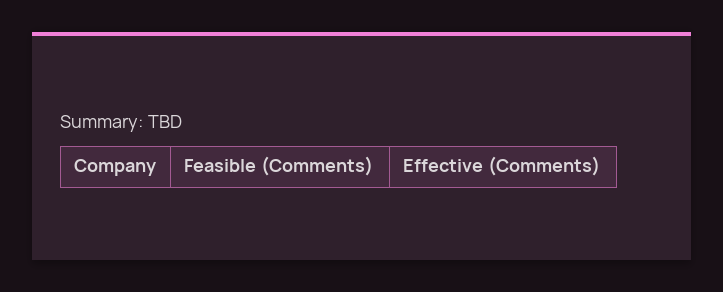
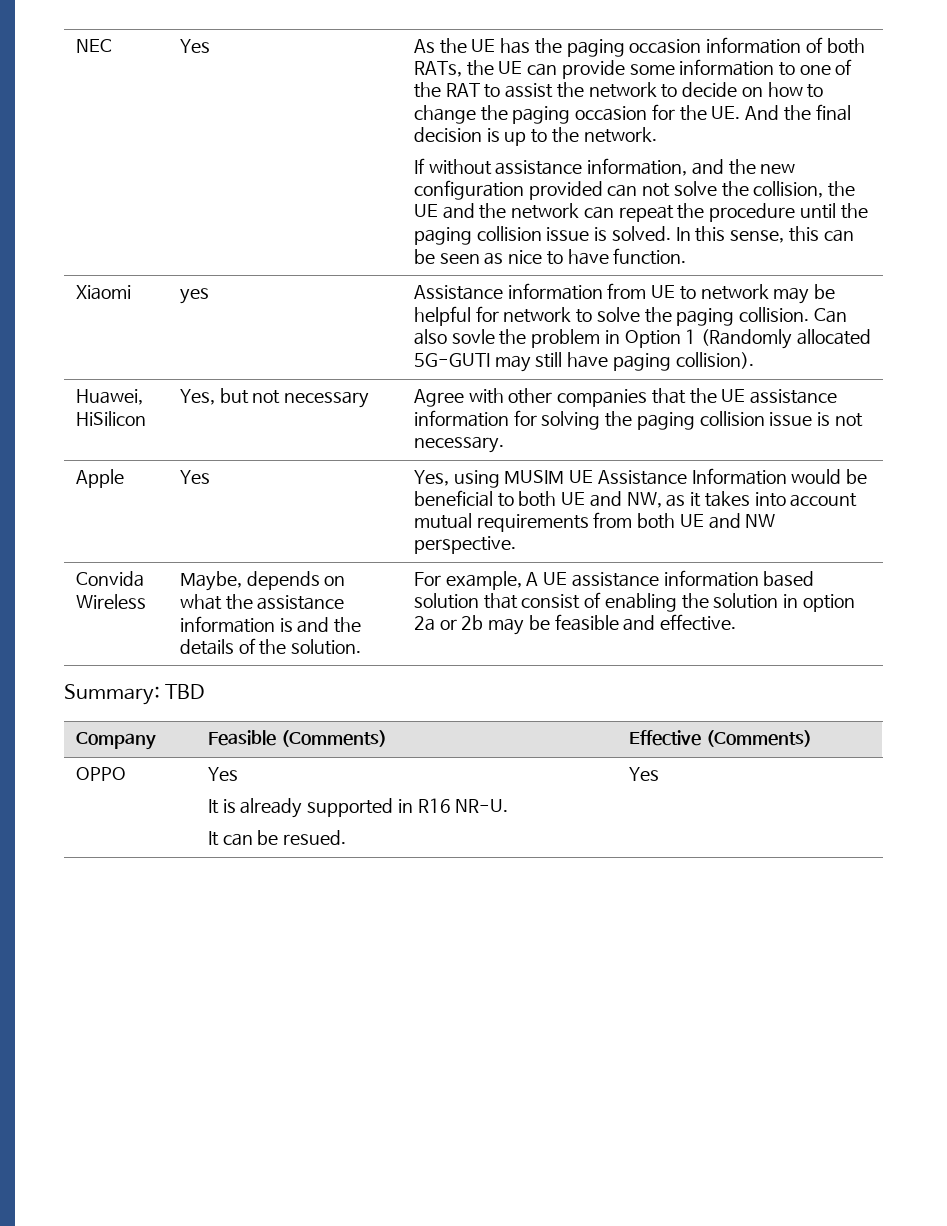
(60, 123) none -> [76,39,113,53] [180,39,211,53] [414,37,865,57] [414,59,853,79] [414,82,824,98] [414,104,851,124] [414,127,657,146] [414,158,796,176] [414,180,856,200] [414,203,868,222] [414,226,854,245] [414,248,687,265] [76,285,132,300] [180,288,210,304] [414,283,836,304] [414,306,847,326] [414,329,871,349] [414,352,754,372] [76,389,144,405] [76,411,147,426] [180,388,370,408] [414,388,838,407] [414,410,863,430] [414,436,505,453] [76,469,125,488] [180,470,211,484] [414,468,868,488] [414,490,858,508] [414,512,776,532] [414,536,517,554] [76,571,145,587] [76,594,147,609] [180,571,346,591] [180,594,345,610] [180,616,362,633] [180,638,362,655] [414,570,815,590] [414,592,855,612] [414,614,737,635] NEC | Yes | As the UE has the paging occasion information of both RATs, the UE can provide some information to one of the RAT to assist the network to decide on how to change the paging occasion for the UE. And the final decision is up to the network. // If without assistance information, and the new configuration provided can not solve the collision, the UE and the network can repeat the procedure until the paging collision issue is solved. In this sense, this can be seen as nice to have function. // Xiaomi | yes | Assistance information from UE to network may be helpful for network to solve the paging collision. Can also sovle the problem in Option 1 (Randomly allocated 5G-GUTI may still have paging collision). // Huawei, HiSilicon | Yes, but not necessary | Agree with other companies that the UE assistance information for solving the paging collision issue is not necessary. // Apple | Yes | Yes, using MUSIM UE Assistance Information would be beneficial to both UE and NW, as it takes into account mutual requirements from both UE and NW perspective. // Convida Wireless | Maybe, depends on what the assistance information is and the details of the solution. | For example, A UE assistance information based solution that consist of enabling the solution in option 2a or 2b may be feasible and effective. //
(600, 166) none -> [76,767,127,781] [208,767,239,781] [208,798,509,818] [208,830,347,846] [629,767,660,781] // OPPO | Yes // It is already supported in R16 NR-U. // It can be resued. | Yes

